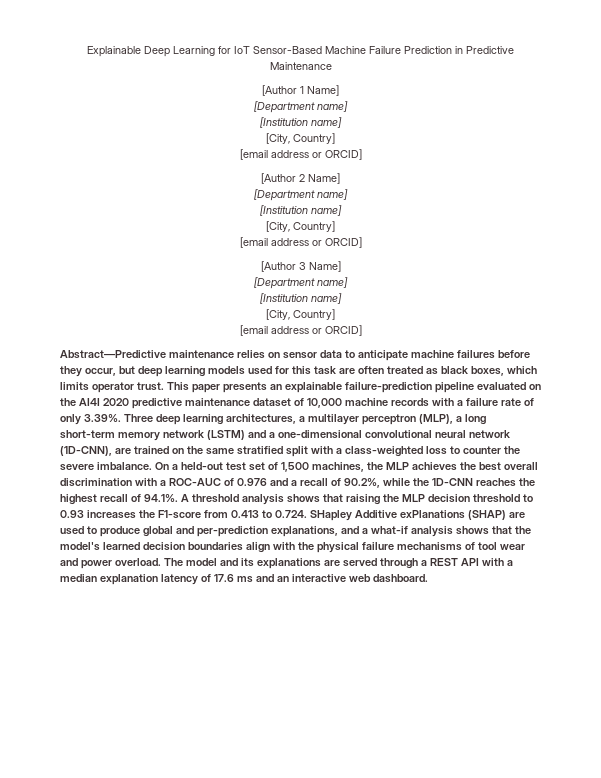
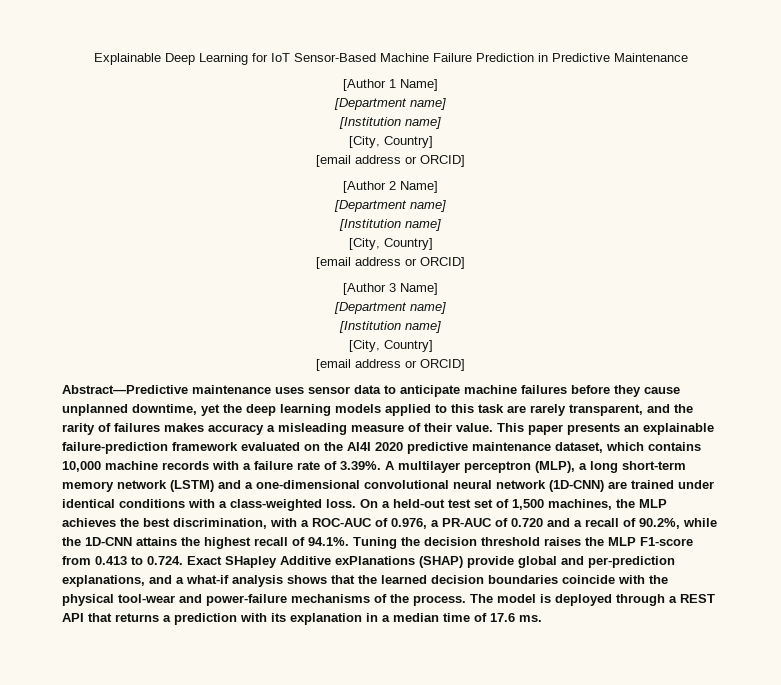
[237,350,280,359] relies on -> [275,387,304,394] uses
[85,366,135,376] occur, but -> [644,387,680,394] [62,404,242,416] cause unplanned downtime, yet the
[248,366,289,375] used for -> [385,404,447,416] applied to
[358,366,537,376] [60,382,164,393] often treated as black boxes, which limits operator trust. -> [530,404,693,416] [62,423,493,435] rarely transparent, and the rarity of failures makes accuracy a misleading measure of their value.
[435,382,474,393] pipeline -> [172,442,238,451] framework
[253,398,304,407] dataset of -> [555,442,701,453] dataset, which contains
[60,414,305,425] only 3.39%. Three deep learning architectures, a -> [340,461,395,470] 3.39%. A
[60,446,112,456] (1D-CNN), -> [549,480,604,492] (1D-CNN)
[172,446,520,457] [60,462,152,471] on the same stratified split with a class-weighted loss to counter the severe imbalance. -> [678,480,714,489] [62,499,356,511] under identical conditions with a class-weighted loss.
[504,462,538,470] [60,478,132,487] overall discrimination -> [173,518,267,529] discrimination,
[237,478,267,486] 0.976 -> [391,518,543,529] 0.976, a PR-AUC of 0.720
[476,478,516,487] reaches -> [136,537,177,546] attains
[181,494,533,505] [60,510,155,519] A threshold analysis shows that raising the MLP decision threshold to 0.93 increases the -> [353,537,636,549] Tuning the decision threshold raises the MLP
(307, 514) none -> [187,556,222,565] Exact
[509,512,525,518] [60,526,140,537] are used to produce -> [467,556,514,568] provide
[60,542,100,551] model's -> (377, 579) none
[246,542,270,553] align -> [562,575,615,584] coincide
[362,542,525,551] [60,558,513,569] [60,574,428,585] failure mechanisms of tool wear and power overload. The model and its explanations are served through a REST API with a median explanation latency of 17.6 ms and an interactive web dashboard. -> [118,594,715,606] [62,613,542,625] tool-wear and power-failure mechanisms of the process. The model is deployed through a REST API that returns a prediction with its explanation in a median time of 17.6 ms.

